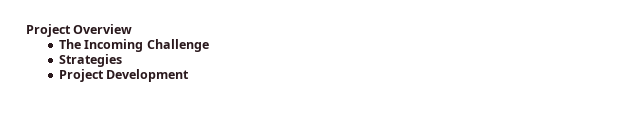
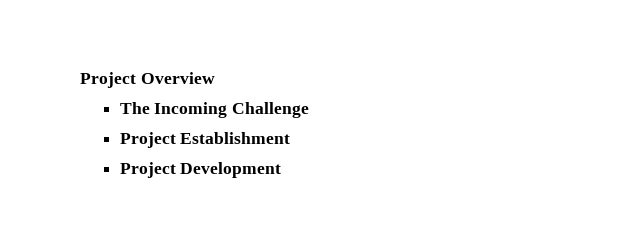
[58,54,122,67] Strategies -> [119,132,291,148] Project Establishment

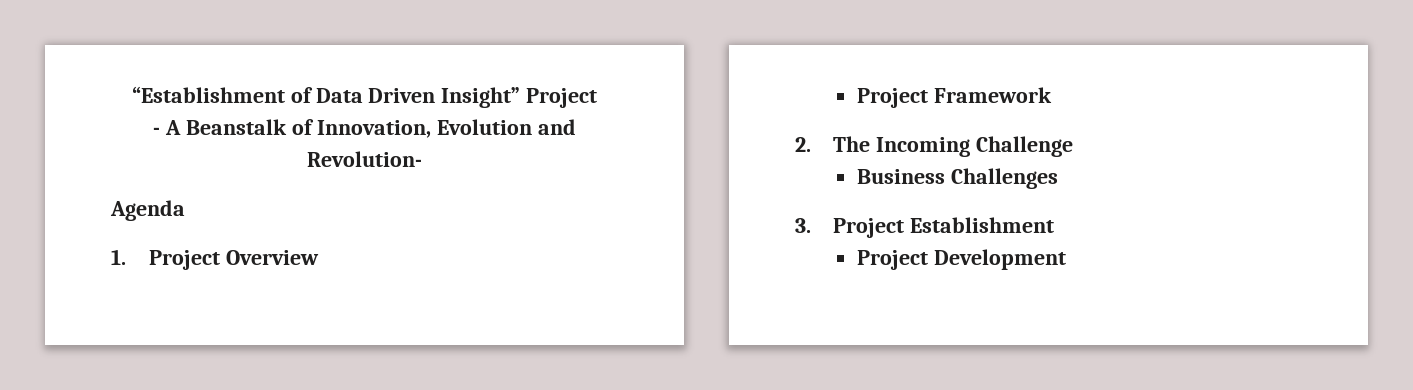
(80, 80) none -> [131,86,598,108] [153,119,576,138] [307,151,422,167] [110,200,185,221] [111,249,126,265] “Establishment of Data Driven Insight” Project // - A Beanstalk of Innovation, Evolution and Revolution- // Agenda // 1.
(215, 78) none -> [857,87,1053,108] [795,137,811,152] Project Framework // 2.
(310, 110) none -> [857,168,1059,189] [795,218,811,233] Business Challenges // 3.

